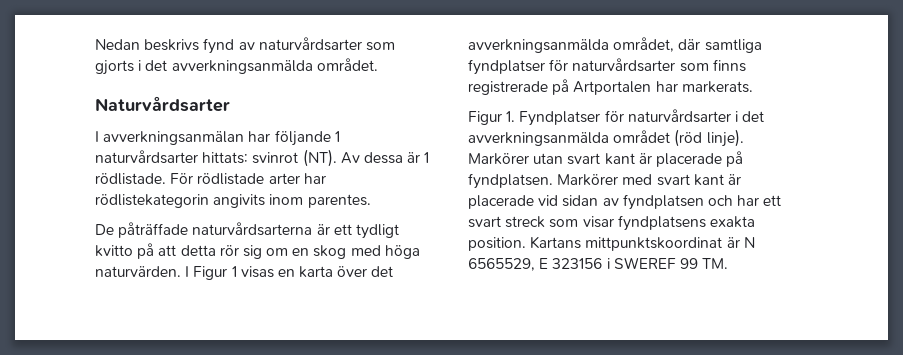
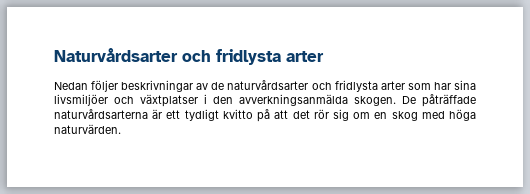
[95,37,395,54] [95,58,378,75] [95,96,230,112] [95,130,340,146] [95,149,430,167] [95,173,326,185] [95,194,371,208] Nedan beskrivs fynd av naturvårdsarter som gjorts i det avverkningsanmälda området. // Naturvårdsarter // I avverkningsanmälan har följande 1 naturvårdsarter hittats: svinrot (NT). Av dessa är 1 rödlistade. För rödlistade arter har rödlistekategorin angivits inom parentes. // -> [54,48,324,65] [54,80,476,92] [54,94,396,107] Naturvårdsarter och fridlysta arter // Nedan följer beskrivningar av de naturvårdsarter och fridlysta arter som har sina livsmiljöer och växtplatser i den avverkningsanmälda skogen.
[180,245,216,256] detta -> [292,110,310,119] det
[185,266,394,280] [468,37,762,53] [468,58,746,75] [468,79,753,95] [468,109,765,126] [468,129,744,147] [468,151,744,167] [468,173,741,189] [468,194,782,210] [468,215,755,231] [468,236,755,251] [468,257,729,271] I Figur 1 visas en karta över det avverkningsanmälda området, där samtliga fyndplatser för naturvårdsarter som finns registrerade på Artportalen har markerats. // Figur 1. Fyndplatser för naturvårdsarter i det avverkningsanmälda området (röd linje). Markörer utan svart kant är placerade på fyndplatsen. Markörer med svart kant är placerade vid sidan av fyndplatsen och har ett svart streck som visar fyndplatsens exakta position. Kartans mittpunktskoordinat är N 6565529, E 323156 i SWEREF 99 TM. -> (121, 129) none

